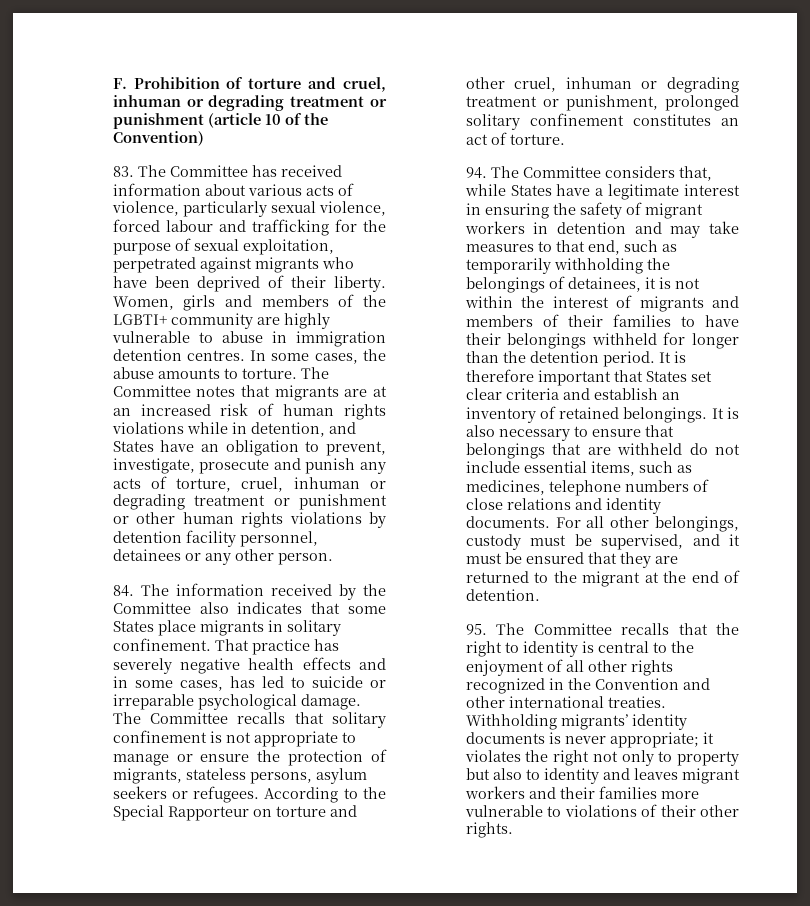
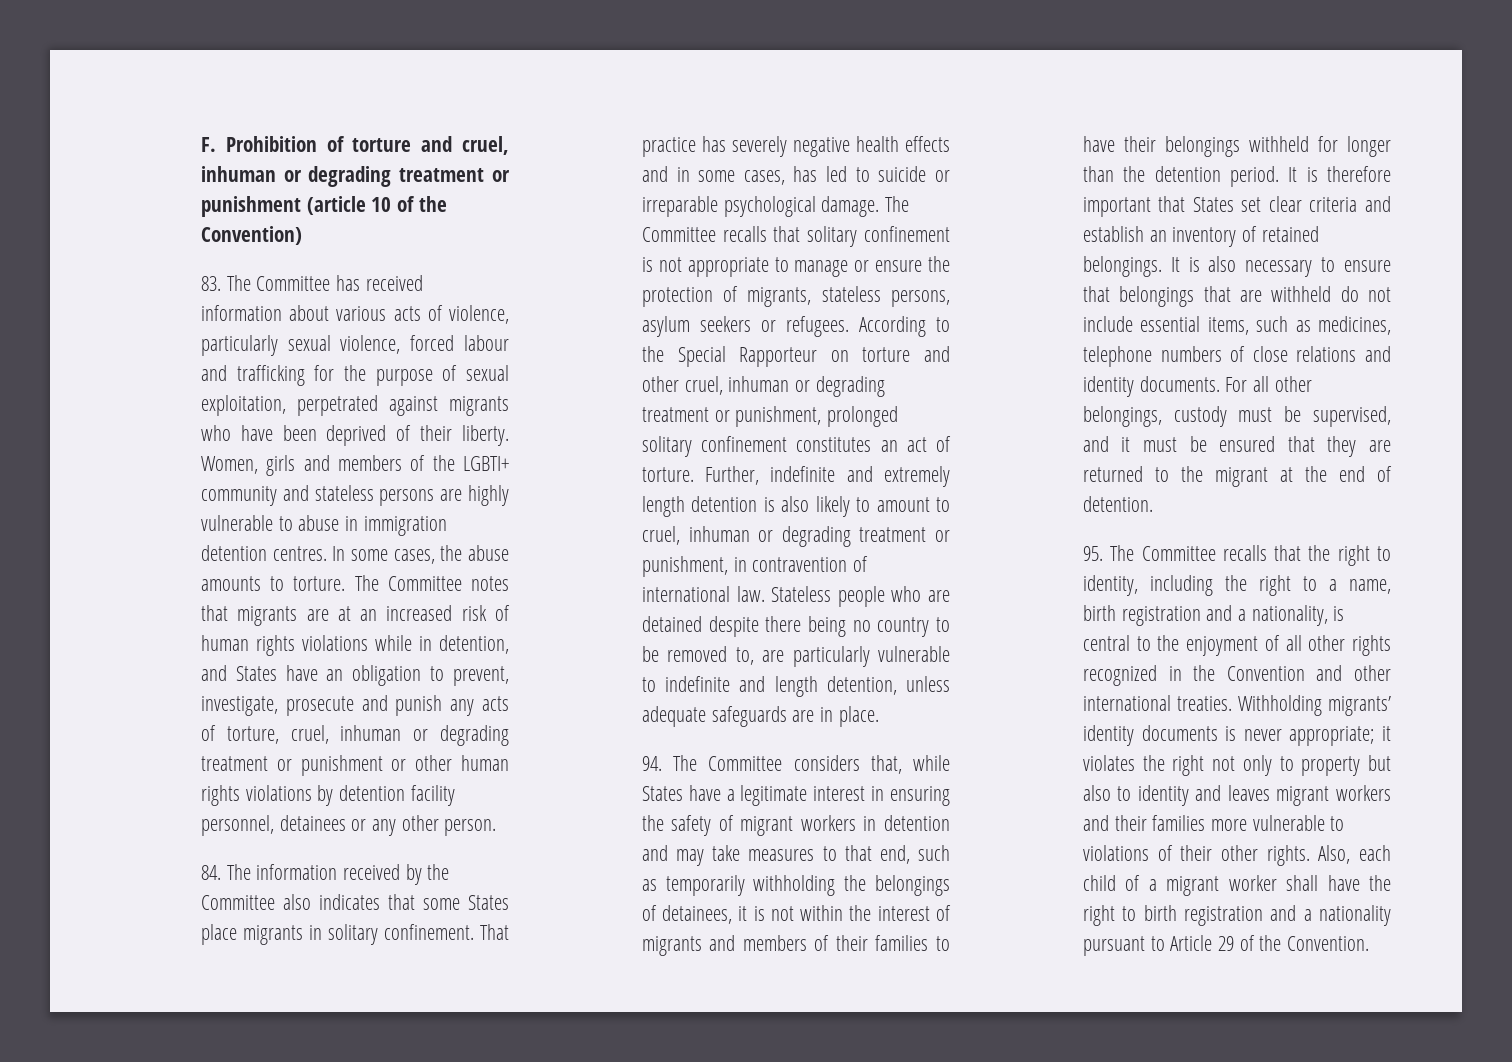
(253, 321) none -> [282,485,435,506] and stateless persons
(565, 139) none -> [705,466,950,487] [641,496,950,517] [641,526,950,547] [641,556,868,577] [641,586,950,607] [641,616,950,637] [641,646,950,667] [641,676,950,697] [641,706,879,727] Further, indefinite and extremely length detention is also likely to amount to cruel, inhuman or degrading treatment or punishment, in contravention of international law. Stateless people who are detained despite there being no country to be removed to, are particularly vulnerable to indefinite and length detention, unless adequate safeguards are in place.
[522,641,578,657] identity -> [1082,575,1391,596] [1082,605,1328,626] identity, including the right to a name, birth registration and a nationality,
(513, 830) none -> [1318,845,1391,864] [1082,875,1391,896] [1082,905,1391,926] [1082,935,1369,956] Also, each child of a migrant worker shall have the right to birth registration and a nationality pursuant to Article 29 of the Convention.

